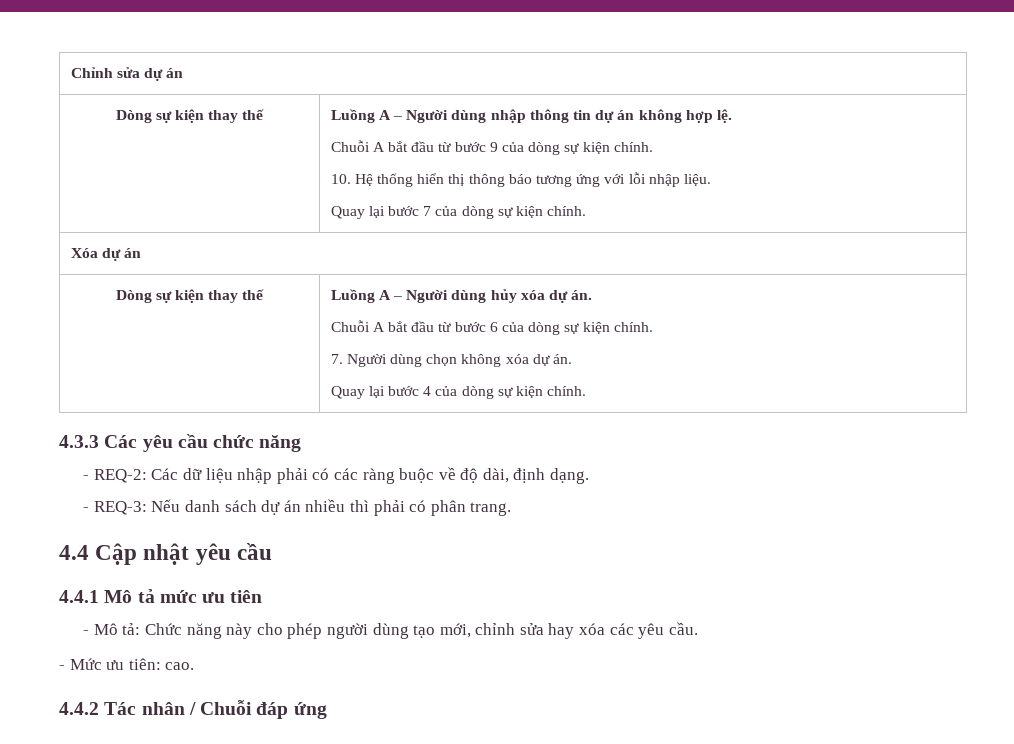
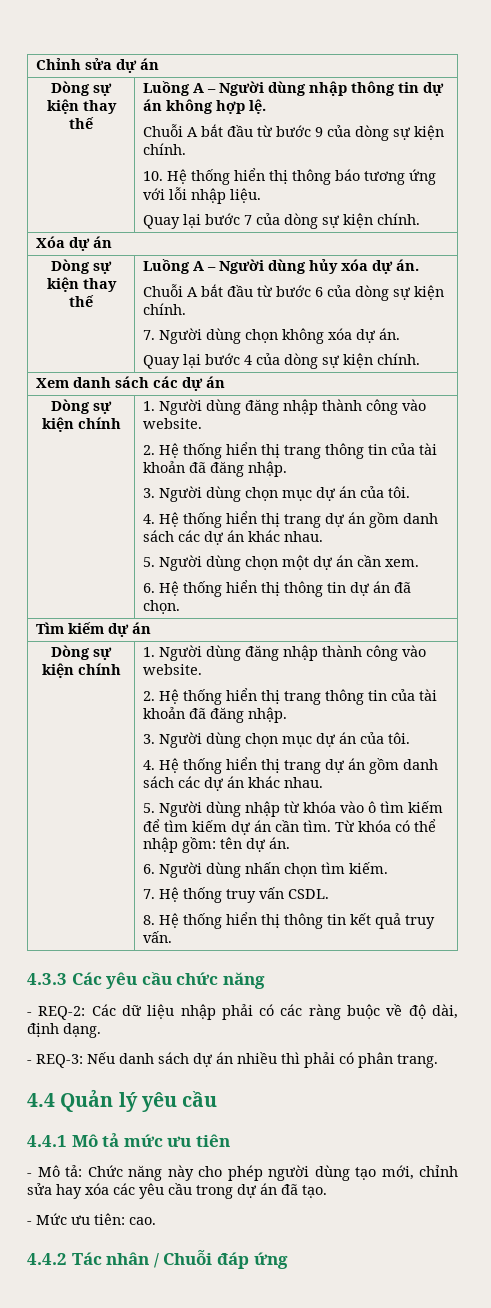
(587, 391) none -> [35,376,225,391] [51,399,112,414] [41,417,121,432] [142,399,426,415] [142,418,202,429] [142,442,437,459] [142,461,287,477] [142,486,410,502] [142,511,438,528] [142,530,323,545] [142,555,419,571] [142,580,411,597] [142,600,180,614] [35,622,151,637] [51,645,112,660] [41,663,121,678] [142,645,426,661] [142,664,202,675] [142,688,437,705] [142,707,287,723] [142,732,410,748] [142,757,438,774] [142,776,323,791] [142,801,443,817] [142,819,436,835] [142,837,290,853] [142,862,388,878] [142,887,329,903] [142,912,435,929] [142,931,172,943] // Xem danh sách các dự án // Dòng sự kiện chính | 1. Người dùng đăng nhập thành công vào website. // 2. Hệ thống hiển thị trang thông tin của tài khoản đã đăng nhập. // 3. Người dùng chọn mục dự án của tôi. // 4. Hệ thống hiển thị trang dự án gồm danh sách các dự án khác nhau. // 5. Người dùng chọn một dự án cần xem. // 6. Hệ thống hiển thị thông tin dự án đã chọn. // Tìm kiếm dự án // Dòng sự kiện chính | 1. Người dùng đăng nhập thành công vào website. // 2. Hệ thống hiển thị trang thông tin của tài khoản đã đăng nhập. // 3. Người dùng chọn mục dự án của tôi. // 4. Hệ thống hiển thị trang dự án gồm danh sách các dự án khác nhau. // 5. Người dùng nhập từ khóa vào ô tìm kiếm để tìm kiếm dự án cần tìm. Từ khóa có thể nhập gồm: tên dự án. // 6. Người dùng nhấn chọn tìm kiếm. // 7. Hệ thống truy vấn CSDL. // 8. Hệ thống hiển thị thông tin kết quả truy vấn.
[95,543,190,565] Cập nhật -> [60,1089,138,1112] Quản lý
[668,622,698,635] cầu. -> [168,1183,327,1199] cầu trong dự án đã tạo.

